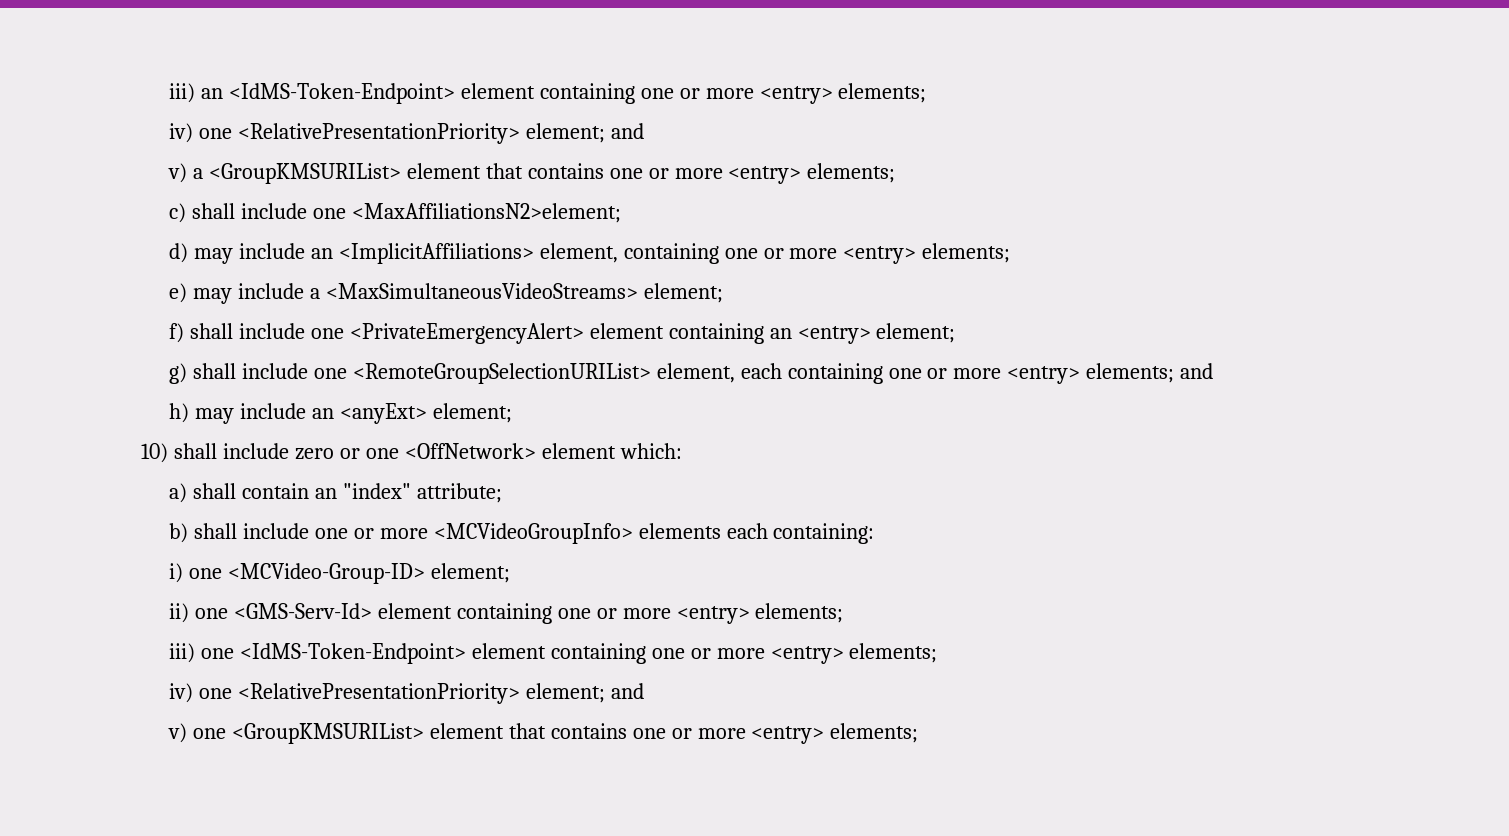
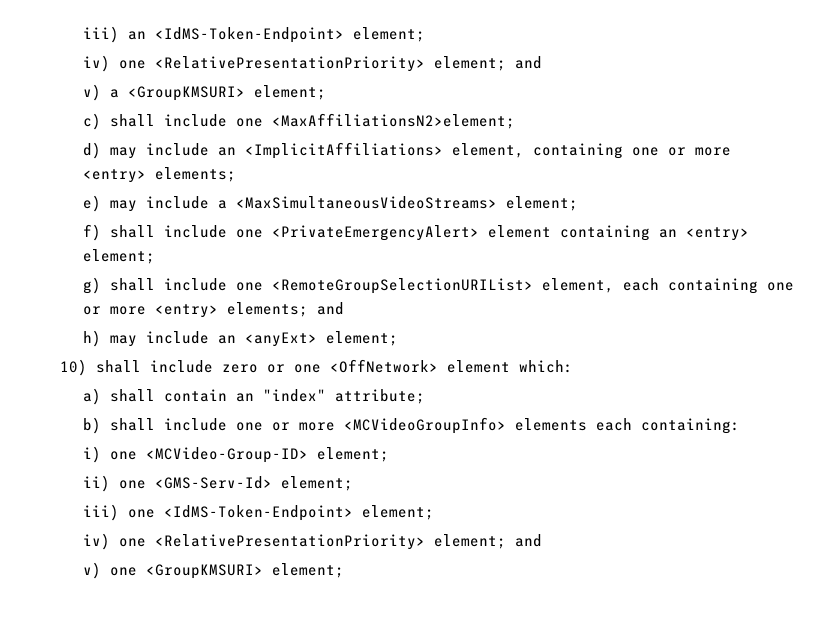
[460,83,927,104] element containing one or more <entry> elements; -> [352,27,425,42] element;
[208,163,896,184] <GroupKMSURIList> element that contains one or more <entry> elements; -> [127,85,326,101] <GroupKMSURI> element;
[377,603,844,624] [168,643,938,664] element containing one or more <entry> elements; // iii) one <IdMS-Token-Endpoint> element containing one or more <entry> elements; -> [280,476,353,491] [82,504,434,521] element; // iii) one <IdMS-Token-Endpoint> element;
[231,723,919,744] <GroupKMSURIList> element that contains one or more <entry> elements; -> [145,563,344,579] <GroupKMSURI> element;

